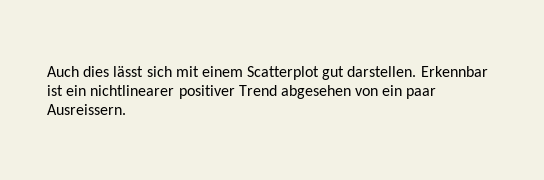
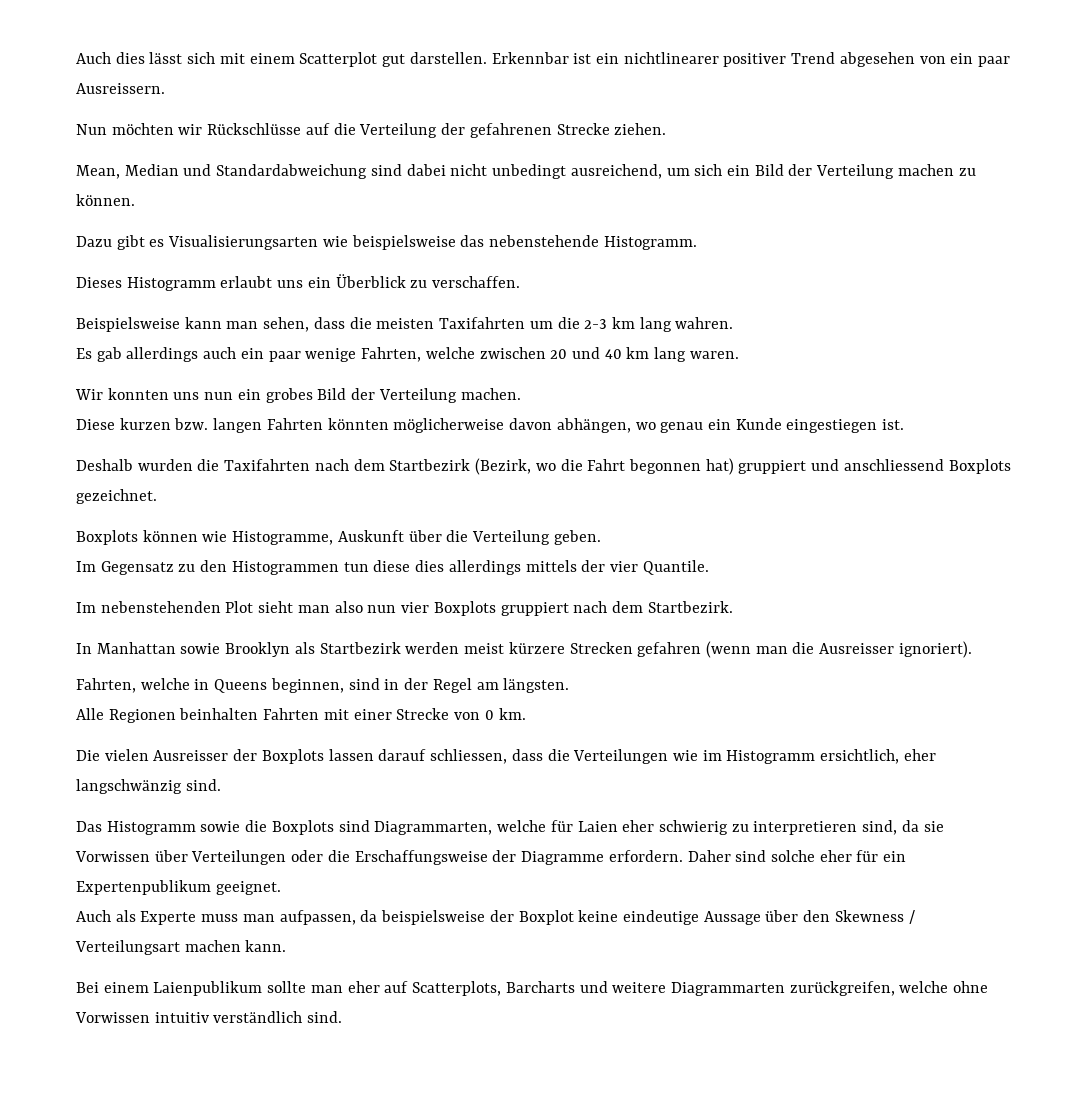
(126, 109) none -> [76,123,667,138] [76,164,976,179] [76,194,135,206] [76,235,697,250] [76,274,521,291] [76,317,734,332] [76,347,739,362] [75,388,521,403] [76,418,905,433] [76,458,1011,475] [76,489,157,504] [76,530,601,545] [76,560,709,575] [76,601,733,616] [76,641,972,658] [76,678,570,693] [76,708,526,723] [76,749,936,764] [76,779,221,794] [76,820,944,835] [75,850,907,865] [76,880,281,895] [76,910,915,925] [75,940,287,955] [76,981,989,996] [75,1011,343,1023] // Nun möchten wir Rückschlüsse auf die Verteilung der gefahrenen Strecke ziehen. // Mean, Median und Standardabweichung sind dabei nicht unbedingt ausreichend, um sich ein Bild der Verteilung machen zu können. // Dazu gibt es Visualisierungsarten wie beispielsweise das nebenstehende Histogramm. // Dieses Histogramm erlaubt uns ein Überblick zu verschaffen. // Beispielsweise kann man sehen, dass die meisten Taxifahrten um die 2-3 km lang wahren. // Es gab allerdings auch ein paar wenige Fahrten, welche zwischen 20 und 40 km lang waren. // Wir konnten uns nun ein grobes Bild der Verteilung machen. // Diese kurzen bzw. langen Fahrten könnten möglicherweise davon abhängen, wo genau ein Kunde eingestiegen ist. // Deshalb wurden die Taxifahrten nach dem Startbezirk (Bezirk, wo die Fahrt begonnen hat) gruppiert und anschliessend Boxplots gezeichnet. // Boxplots können wie Histogramme, Auskunft über die Verteilung geben. // Im Gegensatz zu den Histogrammen tun diese dies allerdings mittels der vier Quantile. // Im nebenstehenden Plot sieht man also nun vier Boxplots gruppiert nach dem Startbezirk. // In Manhattan sowie Brooklyn als Startbezirk werden meist kürzere Strecken gefahren (wenn man die Ausreisser ignoriert). // Fahrten, welche in Queens beginnen, sind in der Regel am längsten. // Alle Regionen beinhalten Fahrten mit einer Strecke von 0 km. // Die vielen Ausreisser der Boxplots lassen darauf schliessen, dass die Verteilungen wie im Histogramm ersichtlich, eher langschwänzig sind. // Das Histogramm sowie die Boxplots sind Diagrammarten, welche für Laien eher schwierig zu interpretieren sind, da sie Vorwissen über Verteilungen oder die Erschaffungsweise der Diagramme erfordern. Daher sind solche eher für ein Expertenpublikum geeignet. // Auch als Experte muss man aufpassen, da beispielsweise der Boxplot keine eindeutige Aussage über den Skewness / Verteilungsart machen kann. // Bei einem Laienpublikum sollte man eher auf Scatterplots, Barcharts und weitere Diagrammarten zurückgreifen, welche ohne Vorwissen intuitiv verständlich sind.

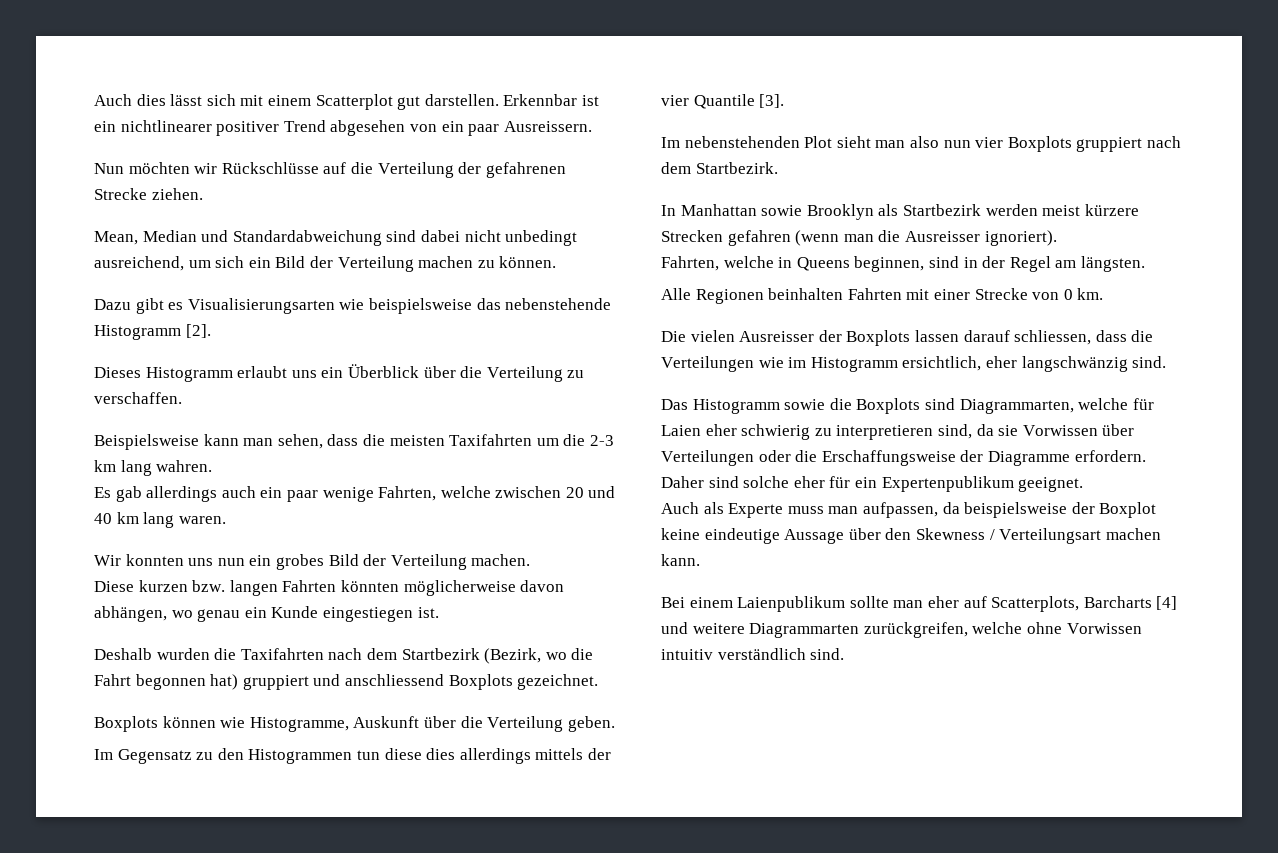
[603,236,697,250] Histogramm. -> [94,324,211,340] Histogramm [2].
(406, 281) none -> [423,366,563,382] über die Verteilung
[642,560,709,575] Quantile. -> [693,94,785,109] Quantile [3].
(575, 987) none -> [1156,596,1178,610] [4]

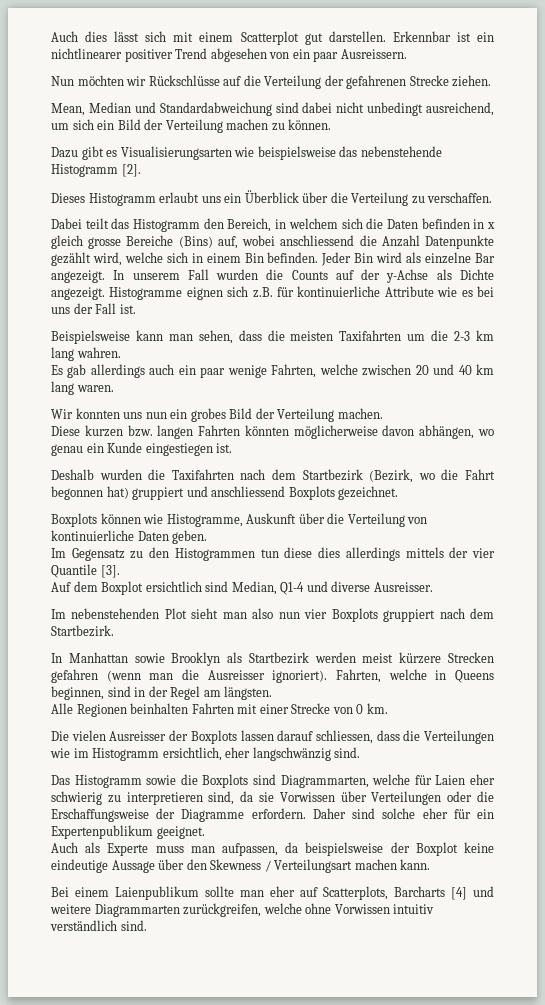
(182, 398) none -> [51,218,495,232] [51,235,495,249] [51,252,495,266] [51,269,494,283] [51,286,494,300] [51,303,136,314] // Dabei teilt das Histogramm den Bereich, in welchem sich die Daten befinden in x gleich grosse Bereiche (Bins) auf, wobei anschliessend die Anzahl Datenpunkte gezählt wird, welche sich in einem Bin befinden. Jeder Bin wird als einzelne Bar angezeigt. In unserem Fall wurden die Counts auf der y-Achse als Dichte angezeigt. Histogramme eignen sich z.B. für kontinuierliche Attribute wie es bei uns der Fall ist.
(564, 724) none -> [407,517,428,524] [51,530,169,541] von kontinuierliche Daten
(785, 101) none -> [51,581,433,595] // Auf dem Boxplot ersichtlich sind Median, Q1-4 und diverse Ausreisser.
(1057, 238) // -> (328, 676) none

